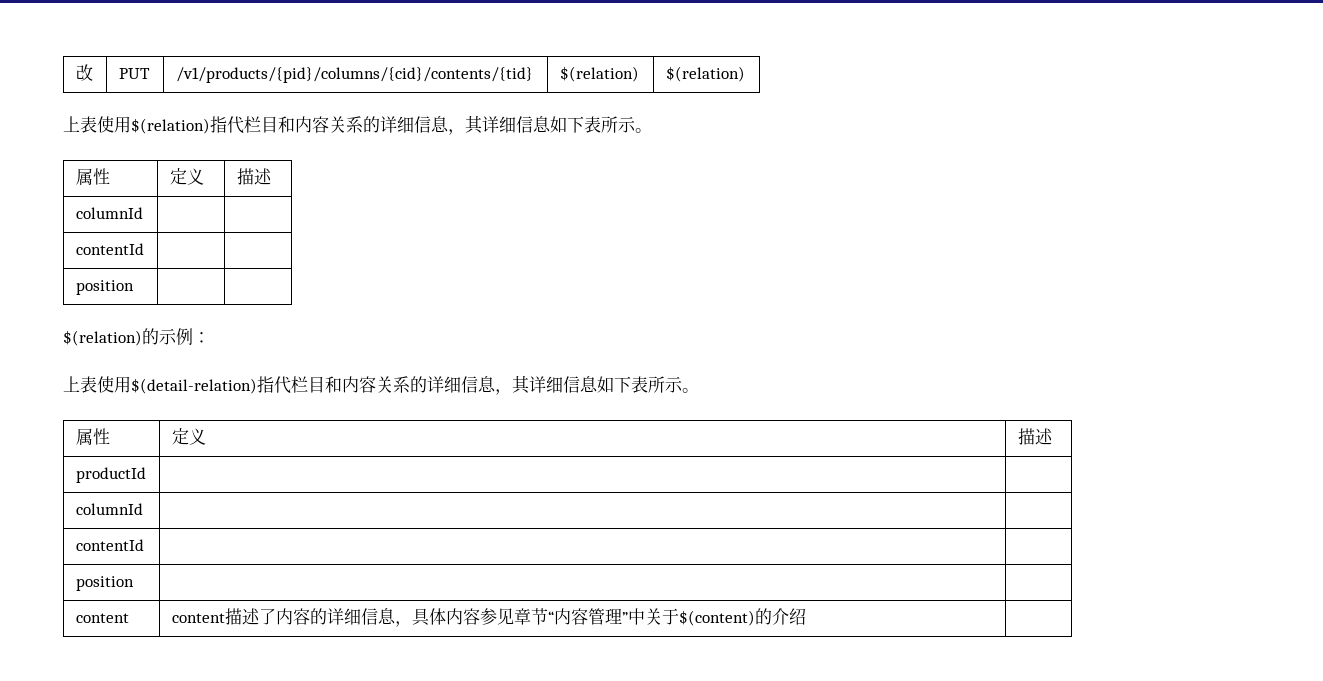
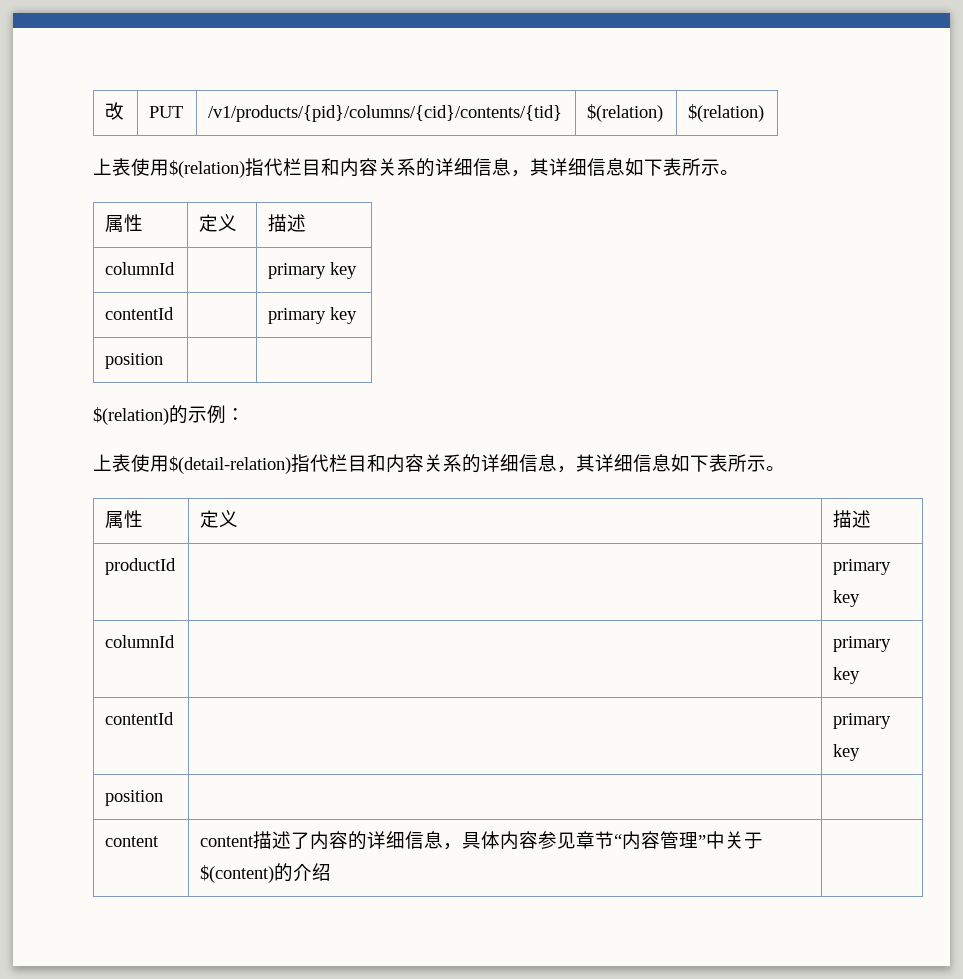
[75,243,144,255] // contentId | | -> [268,262,358,279] [105,307,175,320] [268,307,358,324] primary key // contentId | | primary key
[75,503,143,515] [75,539,144,551] // columnId | | // contentId | | -> [833,559,892,575] [833,590,861,607] [105,635,176,648] [833,636,892,652] [833,667,861,684] [105,712,175,725] [833,713,892,729] [833,744,861,761] primary key // columnId | | primary key // contentId | | primary key

